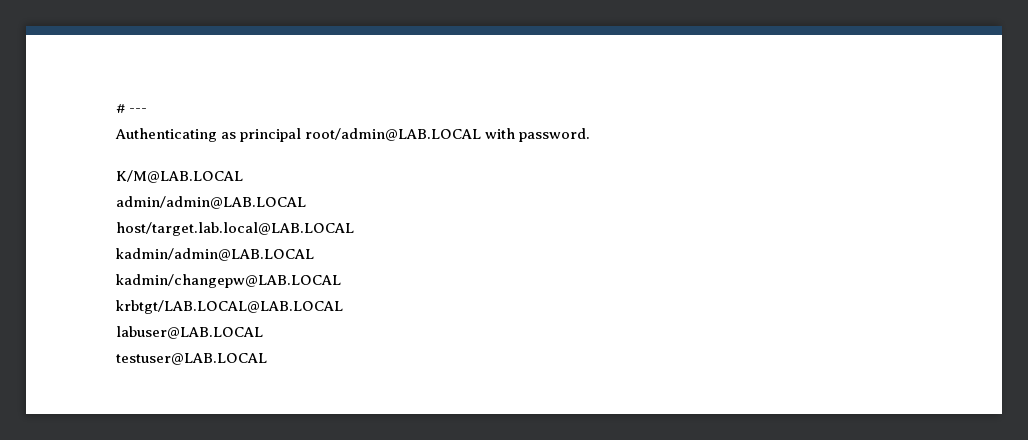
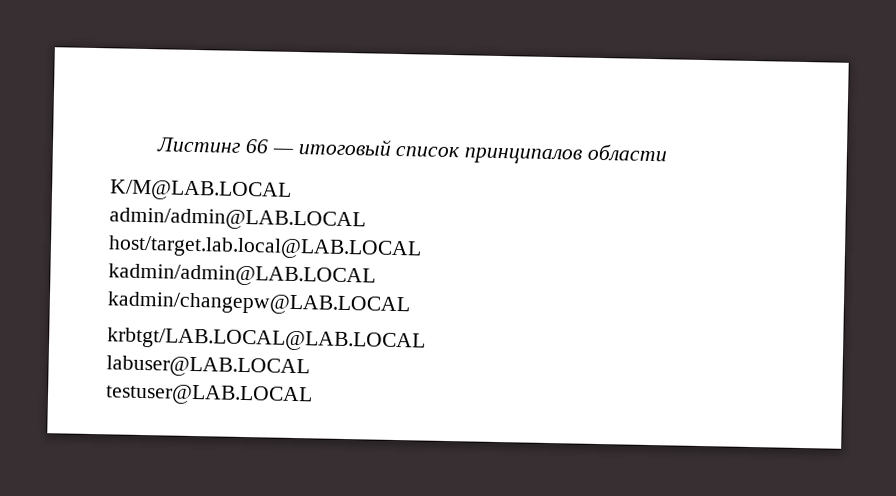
[115,104,147,113] [114,128,590,142] # --- // Authenticating as principal root/admin@LAB.LOCAL with password. -> [156,137,668,165] Листинг 66 — итоговый список принципалов области

